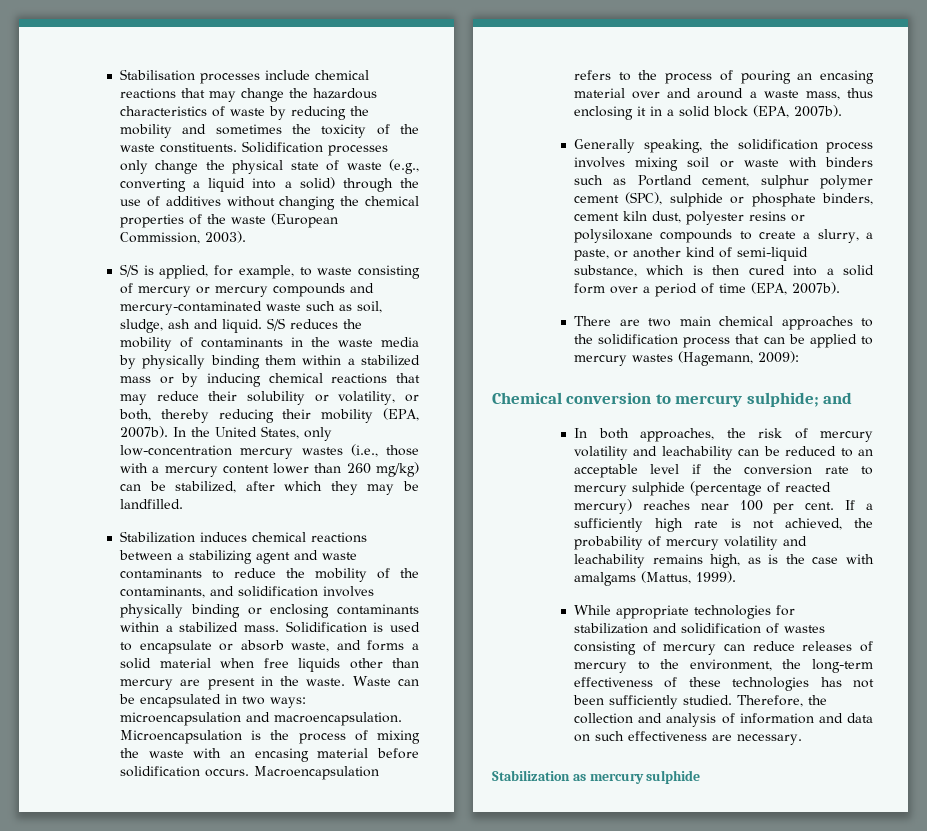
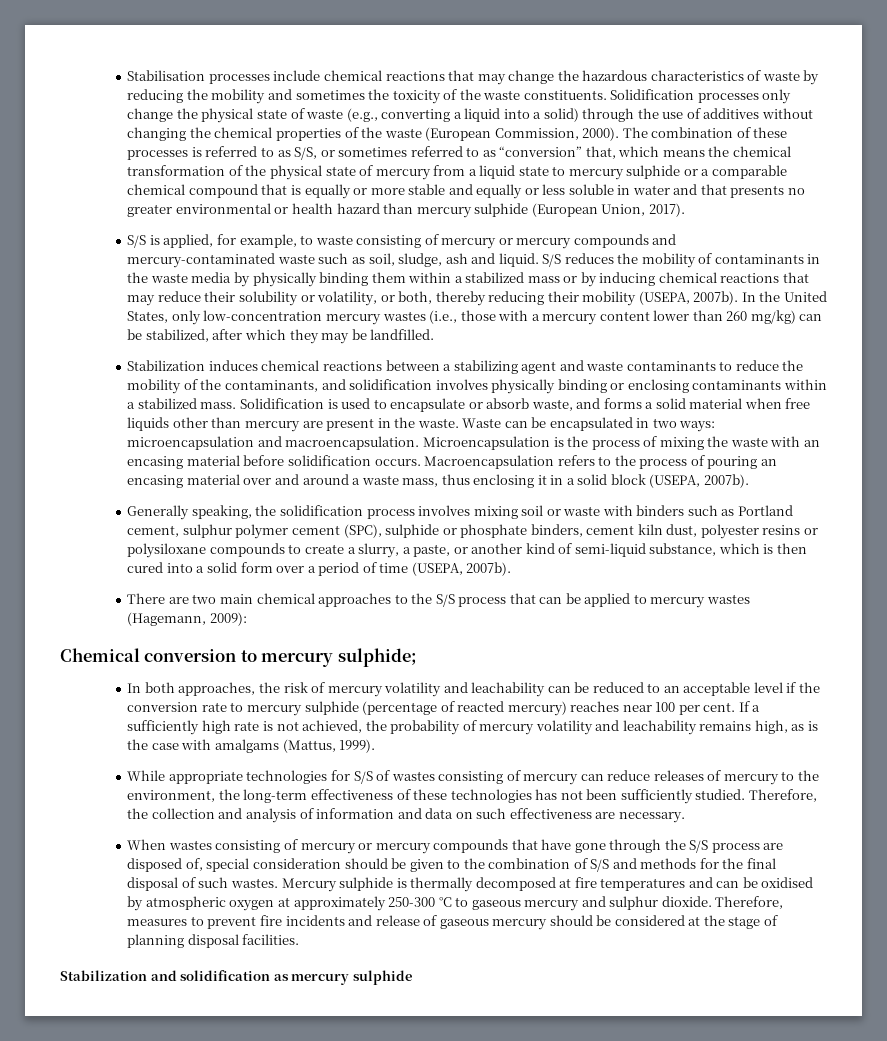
[205,231,247,243] 2003). -> [582,127,788,141] [127,146,791,160] [127,165,787,180] [127,184,805,199] [127,203,685,218] 2000). The combination of these processes is referred to as S/S, or sometimes referred to as “conversion” that, which means the chemical transformation of the physical state of mercury from a liquid state to mercury sulphide or a comparable chemical compound that is equally or more stable and equally or less soluble in water and that presents no greater environmental or health hazard than mercury sulphide (European Union, 2017).
[383,408,420,421] (EPA, -> [638,291,690,305] (USEPA,
[753,105,790,118] (EPA, -> [649,474,701,488] (USEPA,
[751,282,788,295] (EPA, -> [411,562,463,576] (USEPA,
[598,334,679,345] solidification -> [435,594,455,607] S/S
[823,392,853,404] and -> (417, 657) none
[574,623,762,634] stabilization and solidification -> [353,771,373,784] S/S
[492,770,570,781] // Stabilization -> [127,839,784,854] [127,858,776,872] [127,877,814,892] [127,896,784,911] [127,915,778,930] [127,934,300,948] [60,970,271,981] // When wastes consisting of mercury or mercury compounds that have gone through the S/S process are disposed of, special consideration should be given to the combination of S/S and methods for the final disposal of such wastes. Mercury sulphide is thermally decomposed at fire temperatures and can be oxidised by atmospheric oxygen at approximately 250-300 °C to gaseous mercury and sulphur dioxide. Therefore, measures to prevent fire incidents and release of gaseous mercury should be considered at the stage of planning disposal facilities. // Stabilization and solidification

